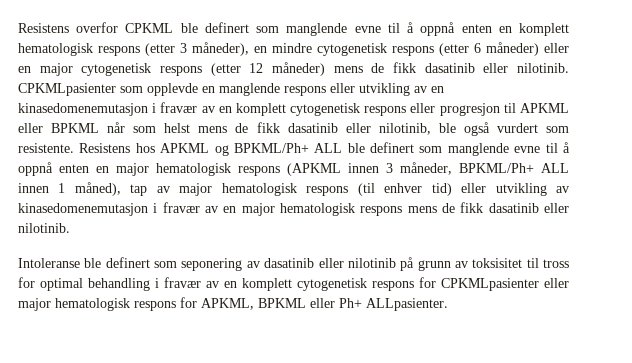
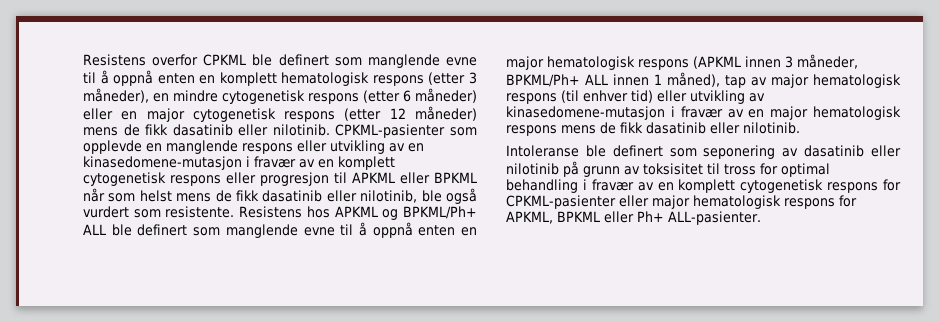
[18,83,116,96] CPKMLpasienter -> [335,124,446,138] CPKML-pasienter
[18,103,148,116] kinasedomenemutasjon -> [83,156,242,170] kinasedomene-mutasjon
[18,203,148,216] kinasedomenemutasjon -> [506,106,665,120] kinasedomene-mutasjon
[441,278,539,291] CPKMLpasienter -> [506,195,616,209] CPKML-pasienter
[366,298,448,311] ALLpasienter. -> [668,211,761,225] ALL-pasienter.

